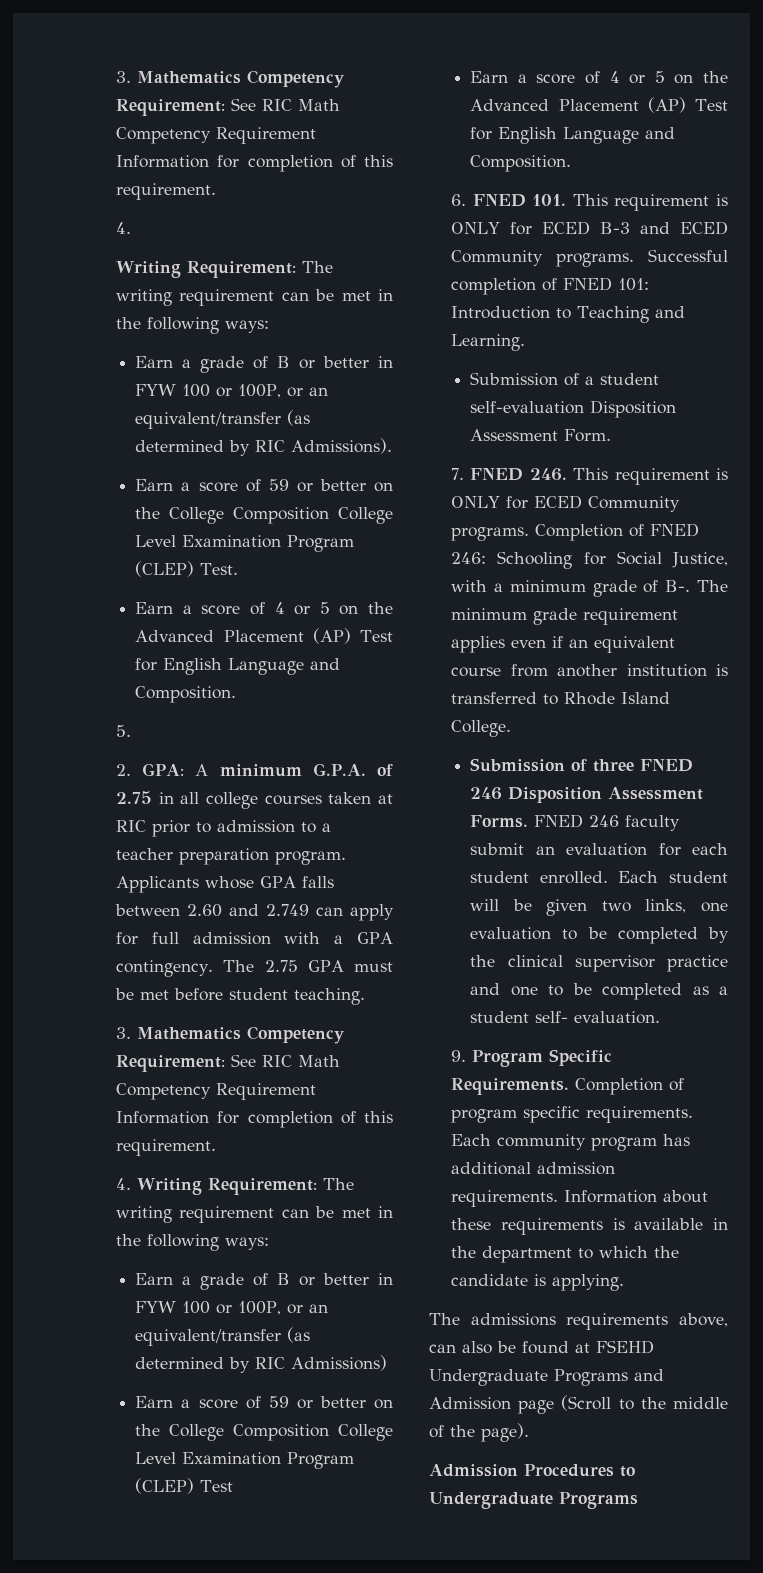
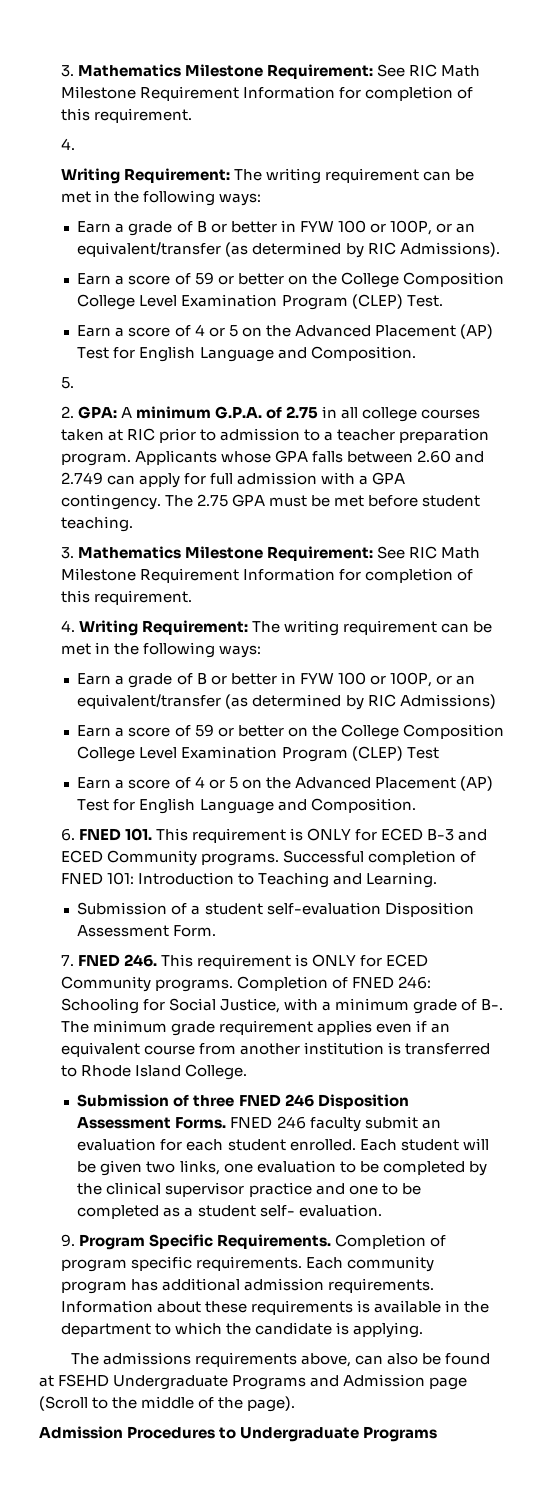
[116,70,345,88] [116,98,341,116] [116,127,212,144] 3. Mathematics Competency Requirement: See RIC Math Competency -> [60,64,481,79] [60,86,136,99] 3. Mathematics Milestone Requirement: See RIC Math Milestone
[247,1026,345,1044] [116,1054,341,1072] [116,1083,212,1100] Competency Requirement: See RIC Math Competency -> [184,546,481,561] [60,568,136,581] Milestone Requirement: See RIC Math Milestone

